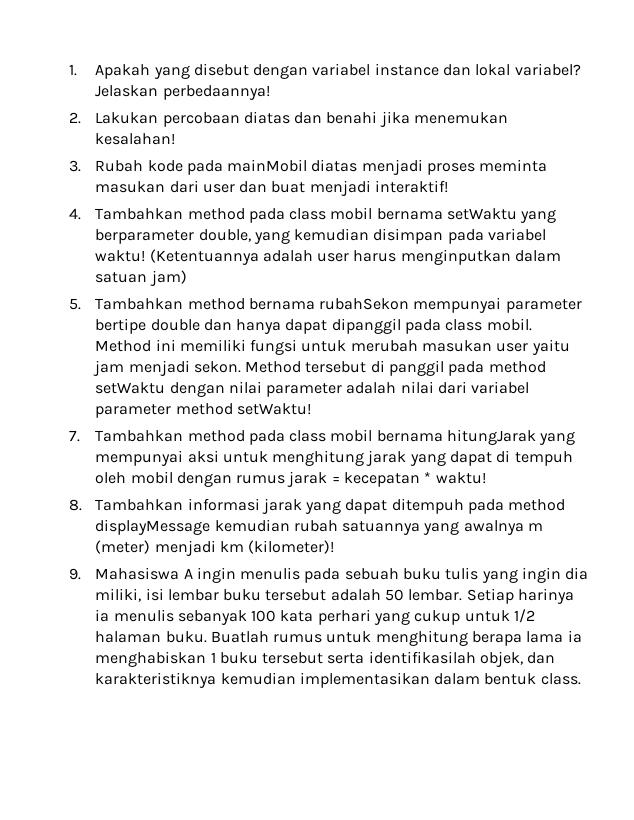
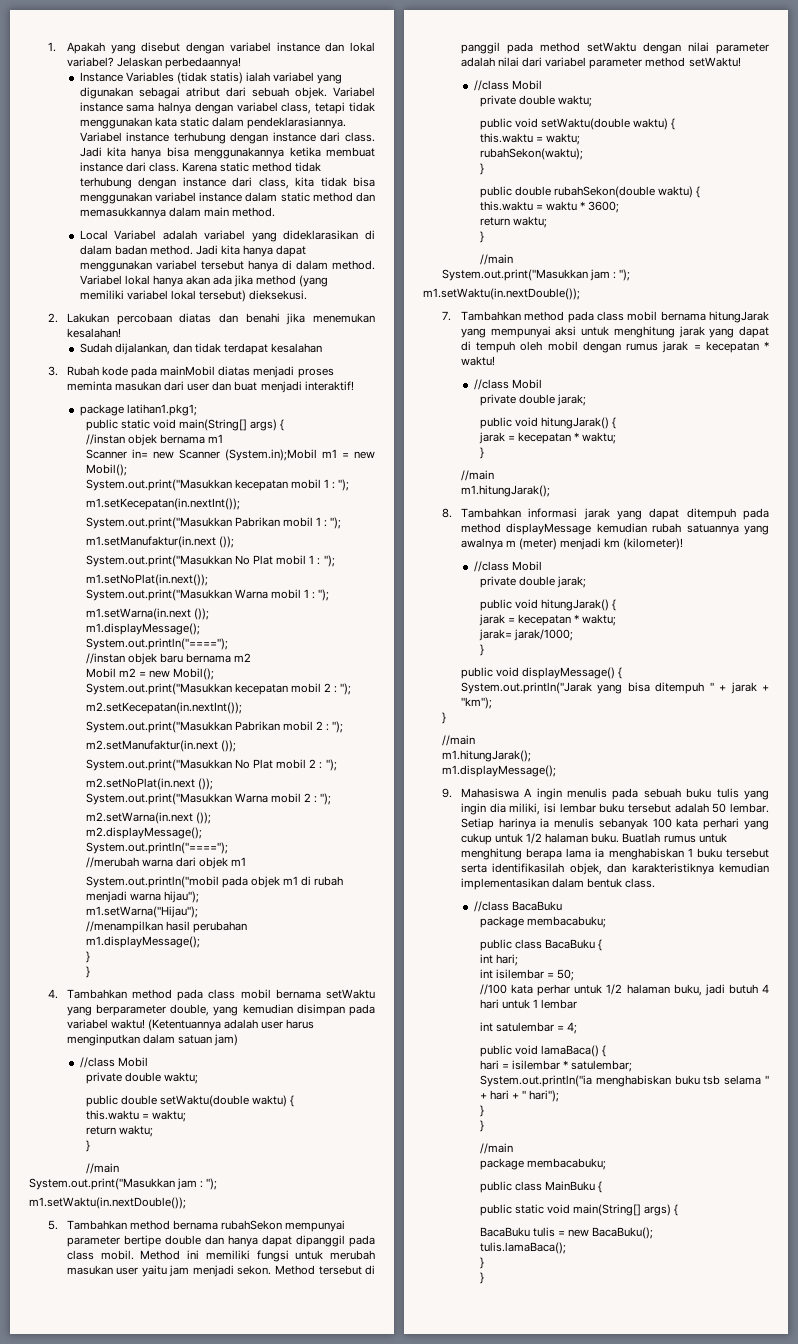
(270, 92) none -> [79,72,343,84] [79,87,375,99] [79,102,375,114] [79,117,347,129] [79,132,375,144] [79,147,375,159] [79,162,322,172] [79,177,375,189] [79,192,375,204] [79,207,275,219] [79,230,375,242] [79,245,307,257] [79,260,375,272] [79,275,329,287] [79,290,308,302] // Instance Variables (tidak statis) ialah variabel yang digunakan sebagai atribut dari sebuah objek. Variabel instance sama halnya dengan variabel class, tetapi tidak menggunakan kata static dalam pendeklarasiannya. Variabel instance terhubung dengan instance dari class. Jadi kita hanya bisa menggunakannya ketika membuat instance dari class. Karena static method tidak terhubung dengan instance dari class, kita tidak bisa menggunakan variabel instance dalam static method dan memasukkannya dalam main method. // Local Variabel adalah variabel yang dideklarasikan di dalam badan method. Jadi kita hanya dapat menggunakan variabel tersebut hanya di dalam method. Variabel lokal hanya akan ada jika method (yang memiliki variabel lokal tersebut) dieksekusi.
(176, 139) none -> [79,343,323,355] // Sudah dijalankan, dan tidak terdapat kesalahan
(449, 186) none -> [79,404,197,416] [85,419,285,431] [85,434,224,446] [85,449,375,461] [85,464,127,476] [85,479,350,491] [85,498,240,510] [85,517,342,529] [85,536,235,548] [85,555,335,567] [85,574,208,586] [85,589,330,601] [85,608,210,620] [85,623,200,635] [85,638,228,650] [85,653,252,665] [85,668,215,680] [85,683,352,695] [85,702,242,714] [85,721,344,733] [85,740,237,752] [85,759,337,771] [85,778,214,790] [85,793,332,805] [85,812,212,824] [85,827,202,839] [85,842,228,854] [85,857,247,869] [85,876,344,888] [85,891,200,903] [85,906,198,918] [85,921,248,933] [85,936,200,948] [85,951,90,963] [85,966,90,978] // package latihan1.pkg1; // public static void main(String[] args) { // //instan objek bernama m1 // Scanner in= new Scanner (System.in);Mobil m1 = new Mobil(); // System.out.print("Masukkan kecepatan mobil 1 : "); // m1.setKecepatan(in.nextInt()); // System.out.print("Masukkan Pabrikan mobil 1 : "); // m1.setManufaktur(in.next ()); // System.out.print("Masukkan No Plat mobil 1 : "); // m1.setNoPlat(in.next()); // System.out.print("Masukkan Warna mobil 1 : "); // m1.setWarna(in.next ()); // m1.displayMessage(); // System.out.println("===="); // //instan objek baru bernama m2 // Mobil m2 = new Mobil(); // System.out.print("Masukkan kecepatan mobil 2 : "); // m2.setKecepatan(in.nextInt()); // System.out.print("Masukkan Pabrikan mobil 2 : "); // m2.setManufaktur(in.next ()); // System.out.print("Masukkan No Plat mobil 2 : "); // m2.setNoPlat(in.next ()); // System.out.print("Masukkan Warna mobil 2 : "); // m2.setWarna(in.next ()); // m2.displayMessage(); // System.out.println("===="); // //merubah warna dari objek m1 // System.out.println("mobil pada objek m1 di rubah menjadi warna hijau"); // m1.setWarna("Hijau"); // //menampilkan hasil perubahan // m1.displayMessage(); // } // }
(187, 278) none -> [79,1057,148,1068] [85,1072,199,1084] [85,1095,295,1107] [85,1110,187,1122] [85,1125,154,1137] [85,1140,90,1152] [85,1163,119,1174] [29,1178,218,1190] [29,1197,186,1209] // //class Mobil // private double waktu; // public double setWaktu(double waktu) { // this.waktu = waktu; // return waktu; // } // //main // System.out.print("Masukkan jam : "); // m1.setWaktu(in.nextDouble());
(311, 409) none -> [473,80,542,91] [479,95,593,107] [479,118,676,130] [479,133,581,145] [479,148,583,160] [479,163,484,175] [479,186,701,198] [479,201,620,213] [479,216,548,228] [479,231,484,243] [479,254,513,265] [441,269,631,281] [423,288,580,300] // //class Mobil // private double waktu; // public void setWaktu(double waktu) { // this.waktu = waktu; // rubahSekon(waktu); // } // public double rubahSekon(double waktu) { // this.waktu = waktu * 3600; // return waktu; // } // //main // System.out.print("Masukkan jam : "); // m1.setWaktu(in.nextDouble());
(486, 478) none -> [473,379,542,390] [479,394,587,406] [479,417,617,429] [478,432,617,444] [479,447,484,459] [460,470,494,481] [460,485,550,497] // //class Mobil // private double jarak; // public void hitungJarak() { // jarak = kecepatan * waktu; // } // //main // m1.hitungJarak();
(335, 547) none -> [473,561,542,572] [479,576,587,588] [479,599,617,611] [478,614,617,626] [478,629,574,641] [479,644,484,656] [460,667,623,679] [460,682,769,694] [460,697,492,709] [441,712,446,724] [441,735,475,746] [441,750,531,762] [441,765,556,777] // //class Mobil // private double jarak; // public void hitungJarak() { // jarak = kecepatan * waktu; // jarak= jarak/1000; // } // public void displayMessage() { // System.out.println("Jarak yang bisa ditempuh " + jarak + "km"); // } // //main // m1.hitungJarak(); // m1.displayMessage();
(581, 679) none -> [473,901,562,912] [479,916,607,928] [479,939,603,951] [479,954,519,966] [479,969,575,981] [479,984,769,996] [479,999,578,1009] [479,1022,578,1034] [479,1045,607,1057] [479,1060,633,1072] [479,1075,769,1087] [479,1090,560,1102] [479,1105,484,1117] [479,1120,484,1132] [479,1143,513,1154] [479,1158,607,1170] [479,1181,603,1193] [479,1204,679,1216] [479,1227,654,1239] [479,1242,566,1254] [479,1257,484,1269] [479,1272,484,1284] // //class BacaBuku // package membacabuku; // public class BacaBuku { // int hari; // int isilembar = 50; // //100 kata perhar untuk 1/2 halaman buku, jadi butuh 4 hari untuk 1 lembar // int satulembar = 4; // public void lamaBaca() { // hari = isilembar * satulembar; // System.out.println("ia menghabiskan buku tsb selama " + hari + " hari"); // } // } // //main // package membacabuku; // public class MainBuku { // public static void main(String[] args) { // BacaBuku tulis = new BacaBuku(); // tulis.lamaBaca(); // } // }

